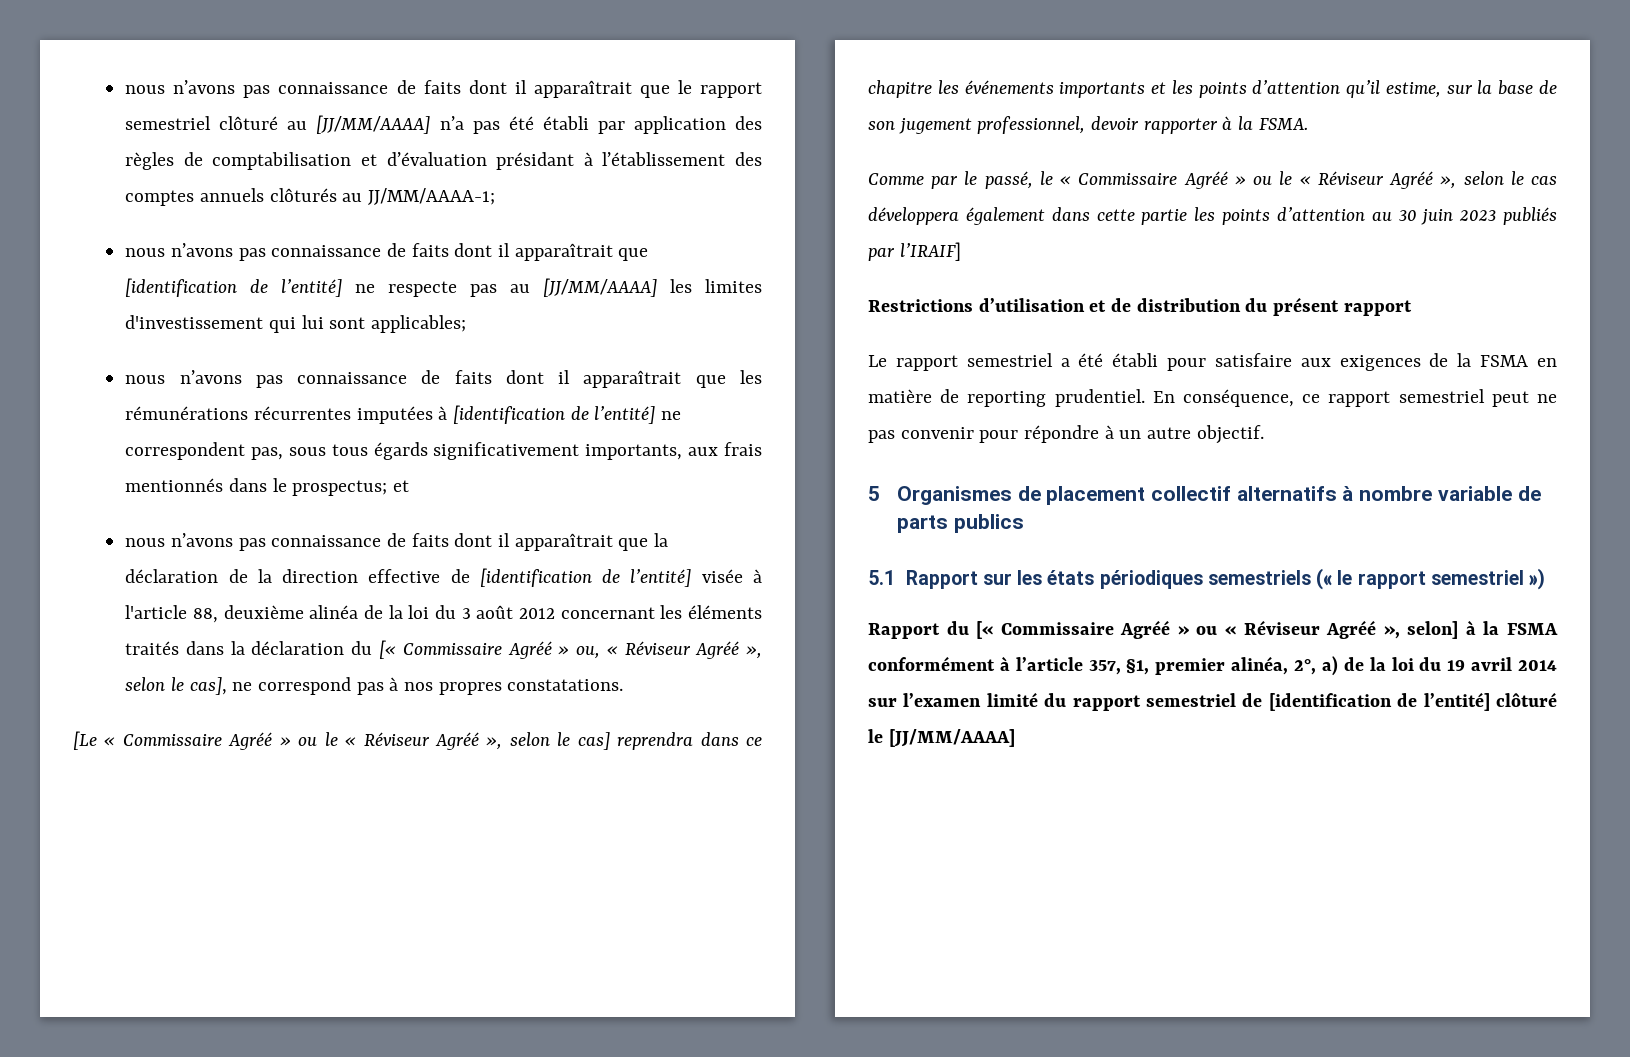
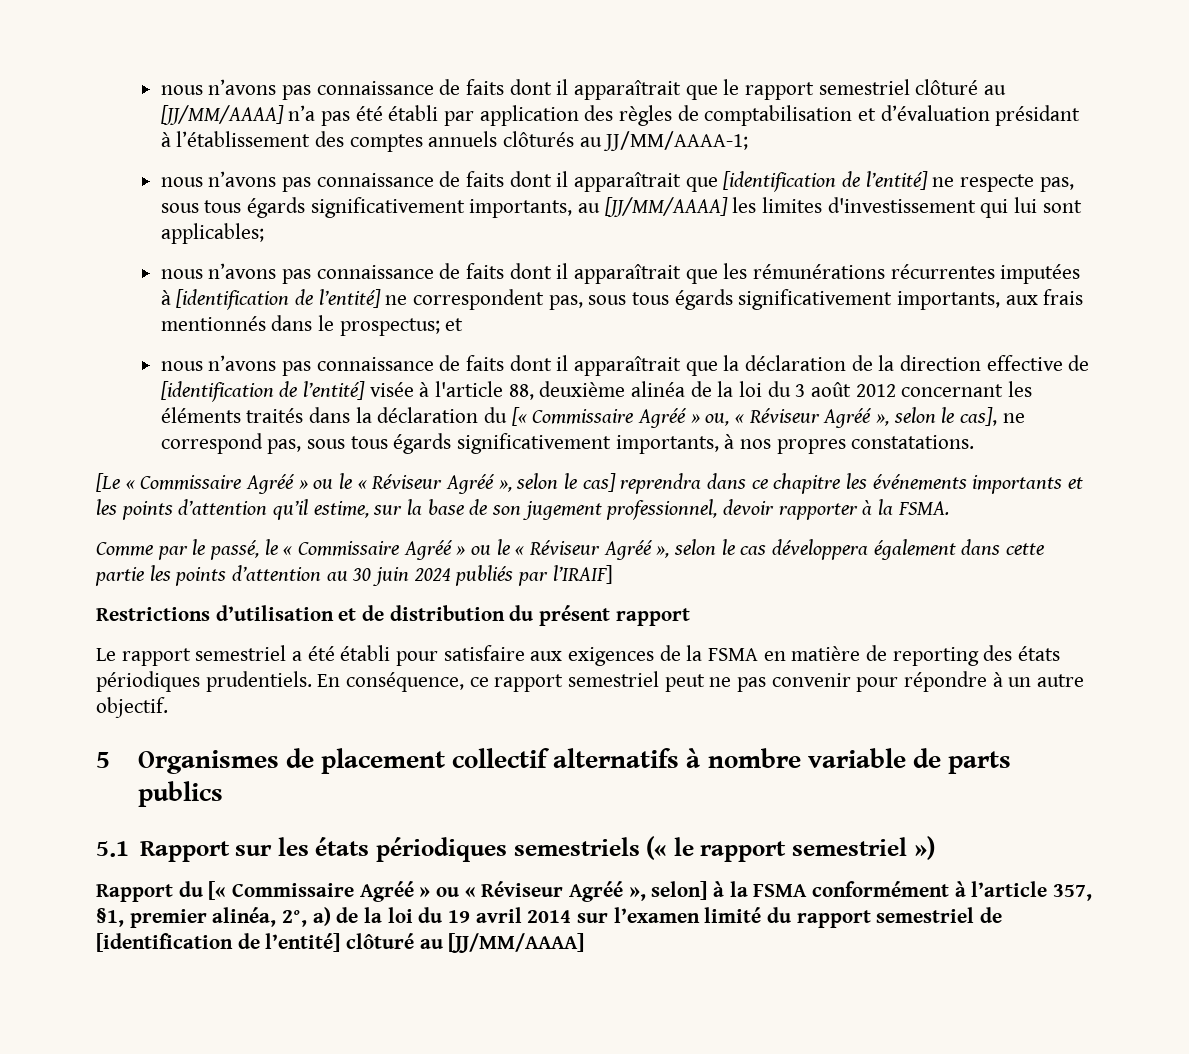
[470,284,498,297] pas -> [1039,177,1074,192] [160,197,573,218] pas, sous tous égards significativement importants,
[356,682,384,695] pas -> [267,433,719,454] pas, sous tous égards significativement importants,
[1459,210,1497,221] 2023 -> [413,568,451,581] 2024
[1054,389,1145,407] prudentiel. -> [983,645,1061,661] [96,671,312,692] des états périodiques prudentiels.
[868,729,883,743] le -> [419,939,443,949] au

